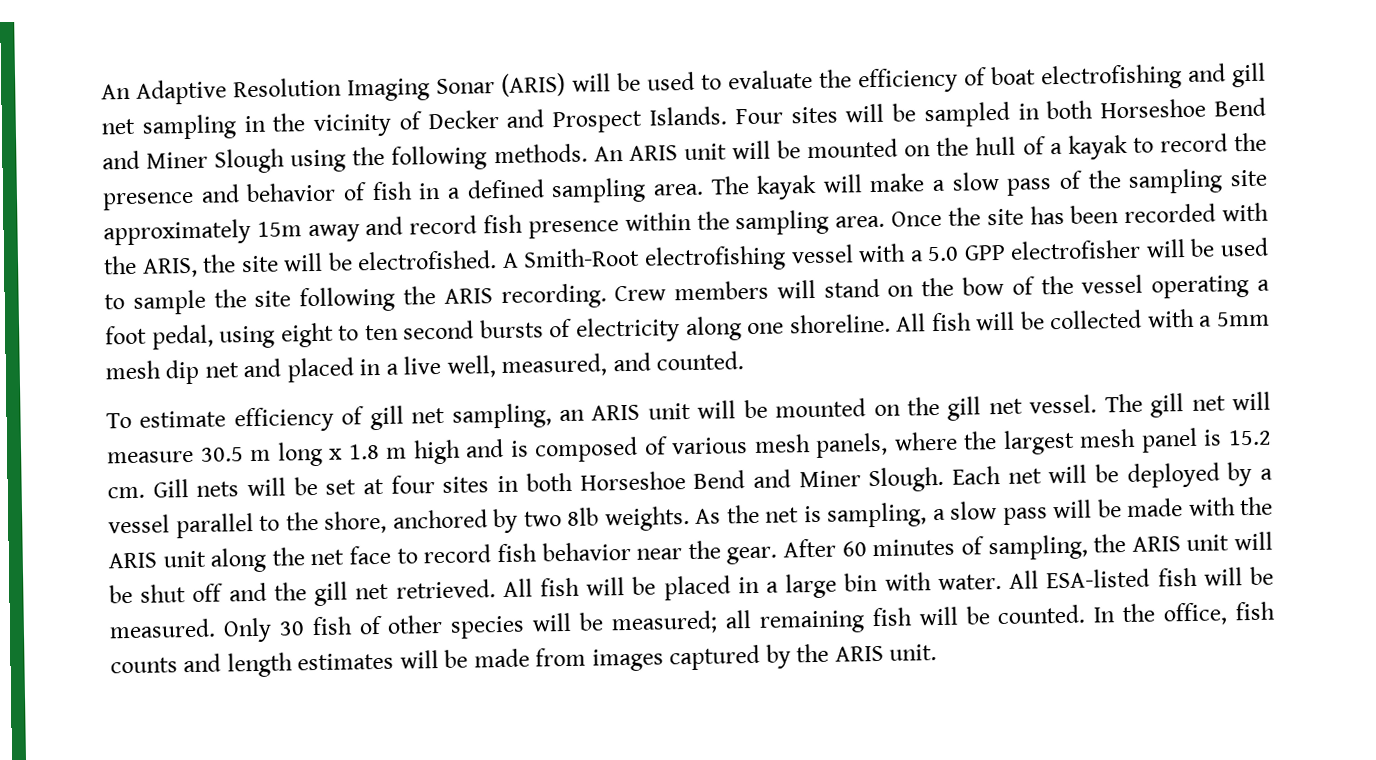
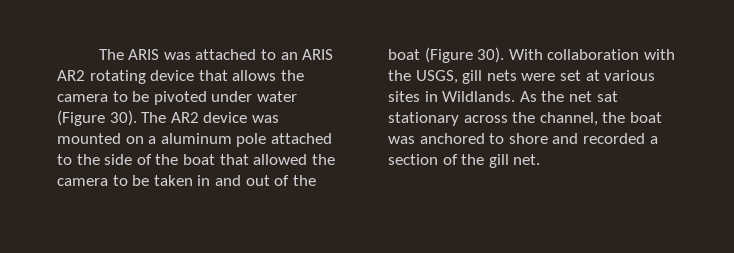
[101,62,1266,105] [101,97,1267,140] [102,132,1267,174] [102,168,1267,211] [103,202,1270,246] [103,237,1269,278] [104,274,1270,315] [105,308,1270,350] [105,351,745,385] [106,391,1271,433] [107,427,1272,467] [107,476,318,499] An Adaptive Resolution Imaging Sonar (ARIS) will be used to evaluate the efficiency of boat electrofishing and gill net sampling in the vicinity of Decker and Prospect Islands. Four sites will be sampled in both Horseshoe Bend and Miner Slough using the following methods. An ARIS unit will be mounted on the hull of a kayak to record the presence and behavior of fish in a defined sampling area. The kayak will make a slow pass of the sampling site approximately 15m away and record fish presence within the sampling area. Once the site has been recorded with the ARIS, the site will be electrofished. A Smith-Root electrofishing vessel with a 5.0 GPP electrofisher will be used to sample the site following the ARIS recording. Crew members will stand on the bow of the vessel operating a foot pedal, using eight to ten second bursts of electricity along one shoreline. All fish will be collected with a 5mm mesh dip net and placed in a live well, measured, and counted. // To estimate efficiency of gill net sampling, an ARIS unit will be mounted on the gill net vessel. The gill net will measure 30.5 m long x 1.8 m high and is composed of various mesh panels, where the largest mesh panel is 15.2 cm. Gill nets will be -> [98,49,334,60] [57,70,304,84] [57,91,297,105] [57,110,279,126] [57,133,332,147] [57,154,335,165] [57,175,316,186] [388,47,675,63] [388,70,556,84] The ARIS was attached to an ARIS AR2 rotating device that allows the camera to be pivoted under water (Figure 30). The AR2 device was mounted on a aluminum pole attached to the side of the boat that allowed the camera to be taken in and out of the boat (Figure 30). With collaboration with the USGS, gill nets were
[390,475,435,494] four -> [604,70,656,81] various
[525,461,1273,493] [108,496,1273,539] [108,531,1273,573] [109,566,1275,607] [109,601,1275,643] [110,643,938,678] both Horseshoe Bend and Miner Slough. Each net will be deployed by a vessel parallel to the shore, anchored by two 8lb weights. As the net is sampling, a slow pass will be made with the ARIS unit along the net face to record fish behavior near the gear. After 60 minutes of sampling, the ARIS unit will be shut off and the gill net retrieved. All fish will be placed in a large bin with water. All ESA-listed fish will be measured. Only 30 fish of other species will be measured; all remaining fish will be counted. In the office, fish counts and length estimates will be made from images captured by the ARIS unit. -> [442,91,618,102] [388,112,662,126] [388,133,658,144] [388,154,541,168] Wildlands. As the net sat stationary across the channel, the boat was anchored to shore and recorded a section of the gill net.

